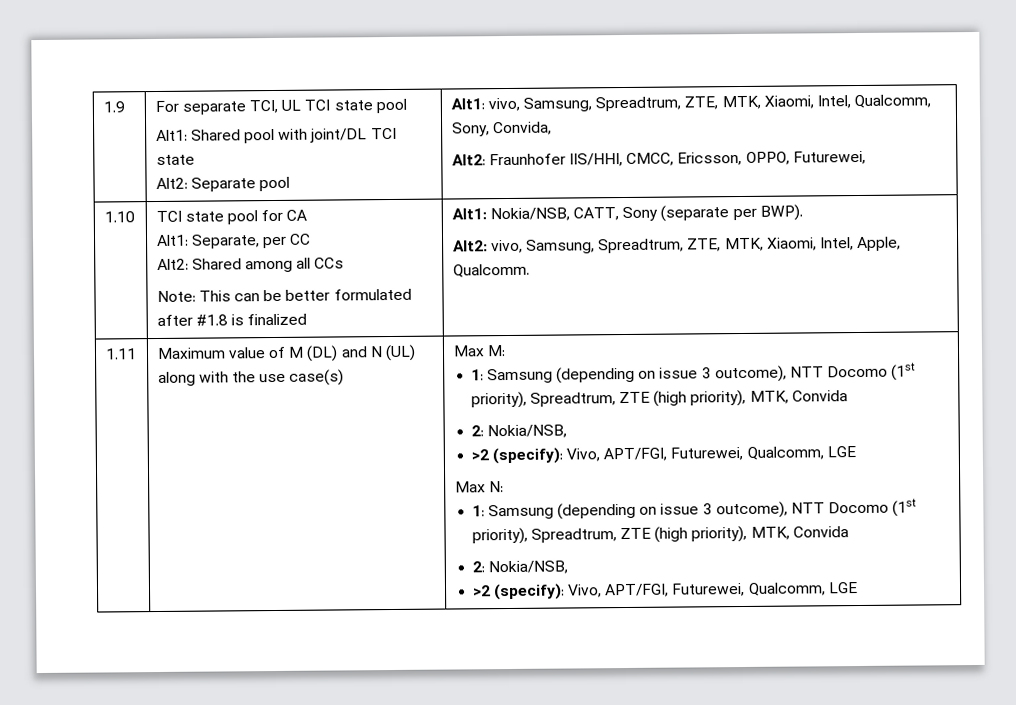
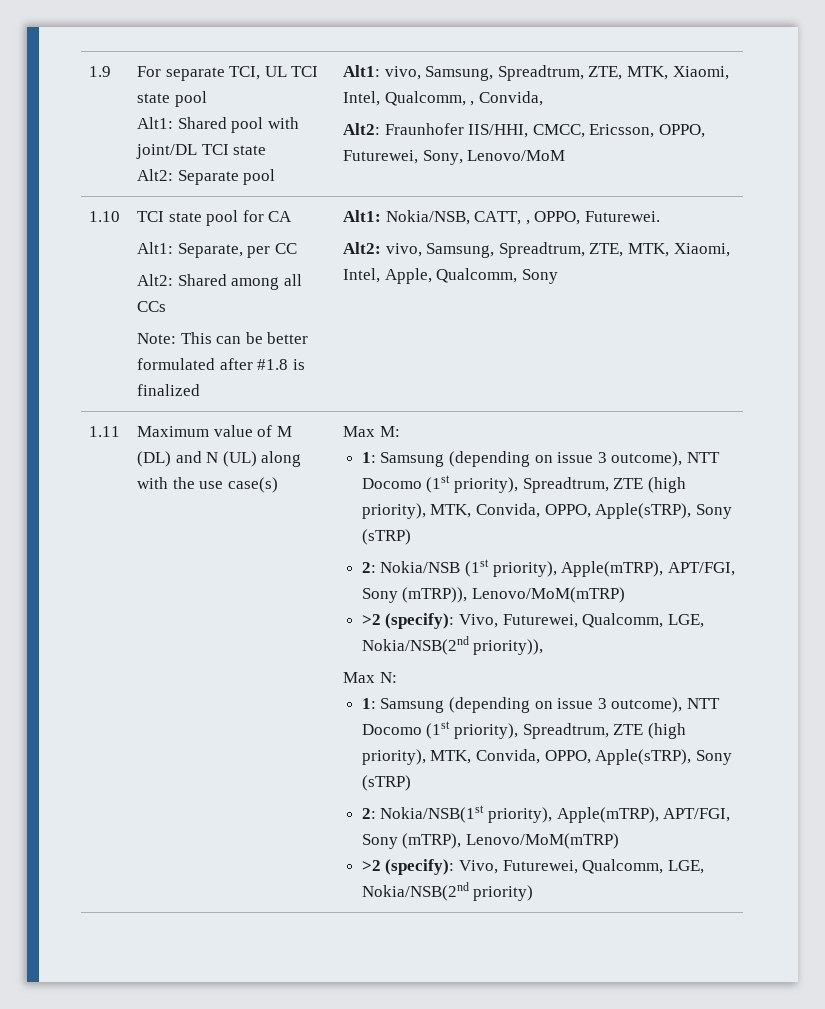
[451,122,490,137] Sony, -> [470,101,475,106] ,
(866, 157) none -> [422,150,566,165] Sony, Lenovo/MoM
[622,204,803,222] Sony (separate per BWP). -> [525,211,661,225] , OPPO, Futurewei.
[452,263,530,278] Qualcomm. -> [436,268,558,284] Qualcomm, Sony
[791,390,848,402] [470,424,567,439] [470,446,856,465] Convida // 2: Nokia/NSB, // >2 (specify): Vivo, APT/FGI, Futurewei, Qualcomm, LGE -> [475,503,732,519] [361,529,411,545] [361,559,735,577] [361,587,625,603] [361,613,704,629] [361,636,544,655] Convida, OPPO, Apple(sTRP), Sony (sTRP) // 2: Nokia/NSB (1st priority), Apple(mTRP), APT/FGI, Sony (mTRP)), Lenovo/MoM(mTRP) // >2 (specify): Vivo, Futurewei, Qualcomm, LGE, Nokia/NSB(2nd priority)),
[792,526,849,538] [471,560,568,575] [471,582,858,601] Convida // 2: Nokia/NSB, // >2 (specify): Vivo, APT/FGI, Futurewei, Qualcomm, LGE -> [475,749,732,765] [361,775,411,791] [361,805,731,823] [361,833,619,849] [361,859,704,875] [361,882,534,901] Convida, OPPO, Apple(sTRP), Sony (sTRP) // 2: Nokia/NSB(1st priority), Apple(mTRP), APT/FGI, Sony (mTRP), Lenovo/MoM(mTRP) // >2 (specify): Vivo, Futurewei, Qualcomm, LGE, Nokia/NSB(2nd priority)

